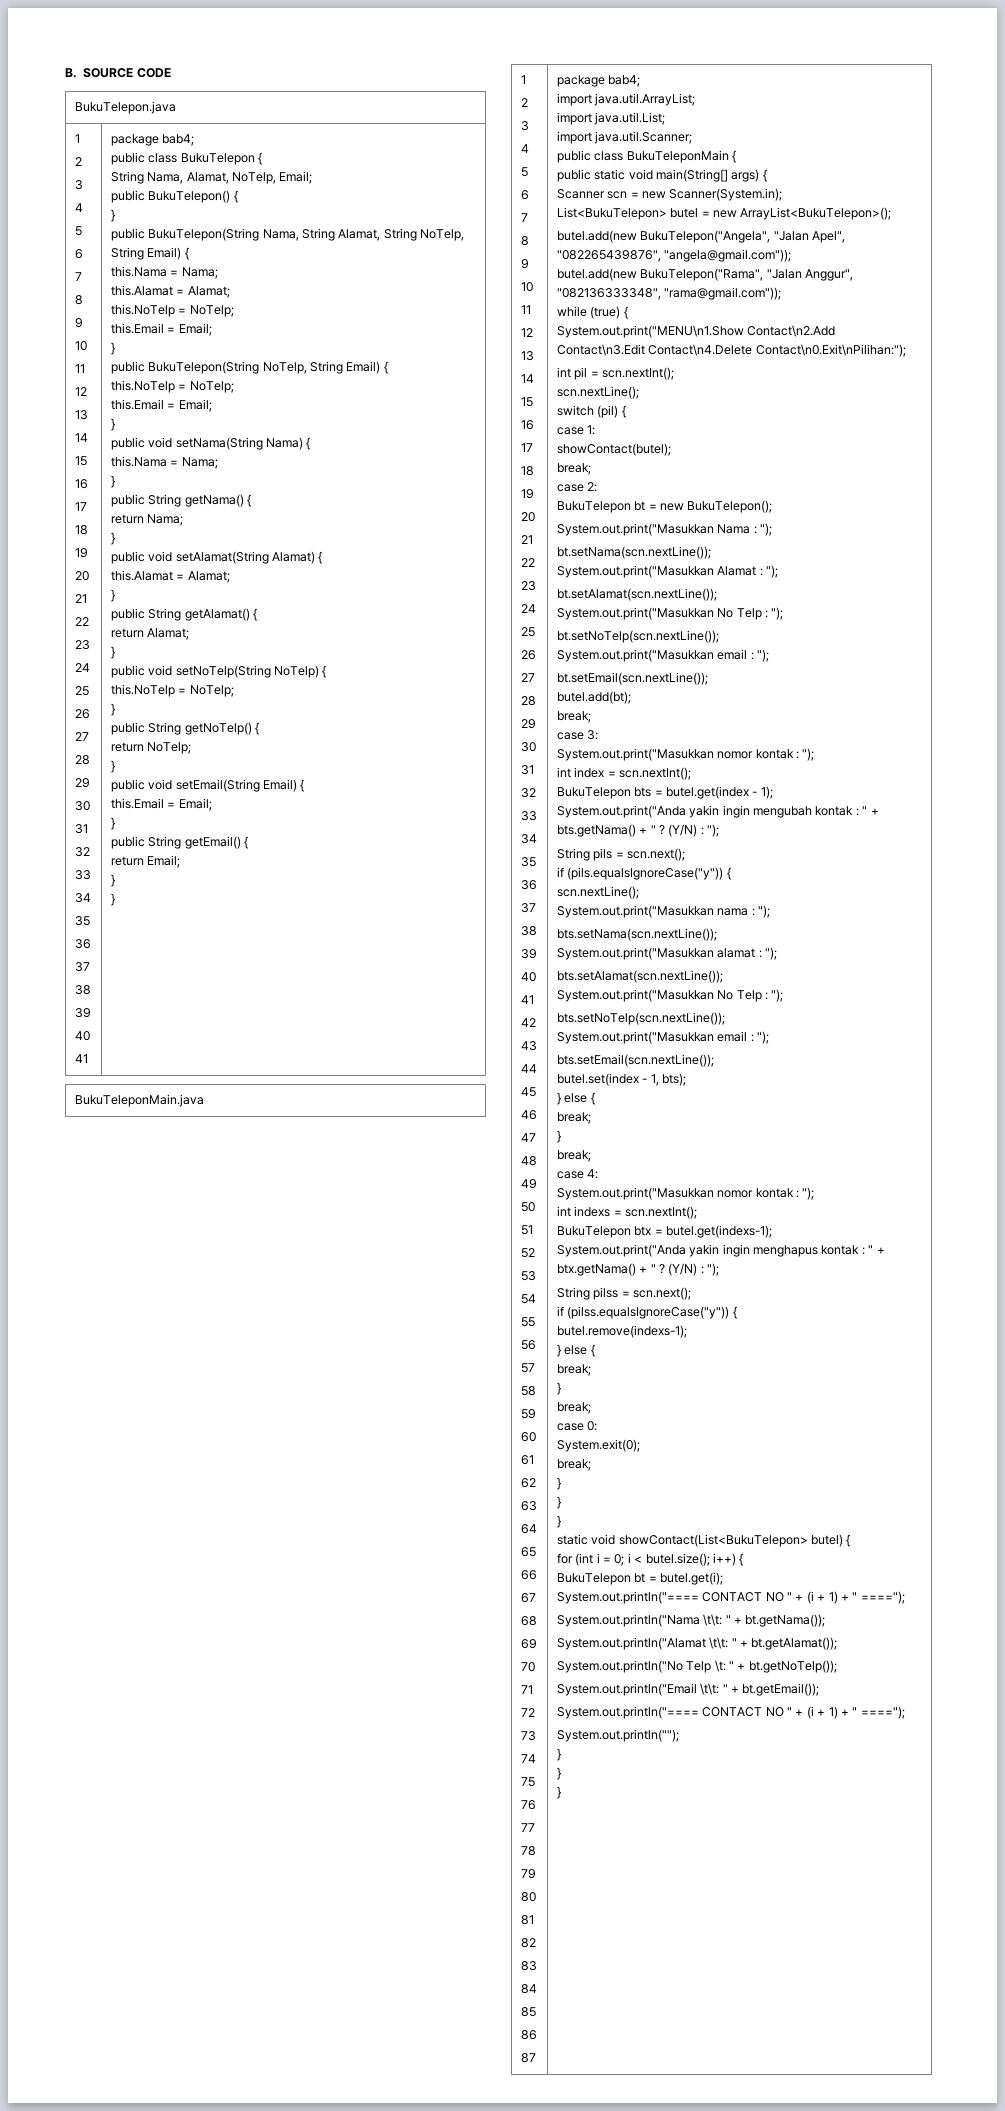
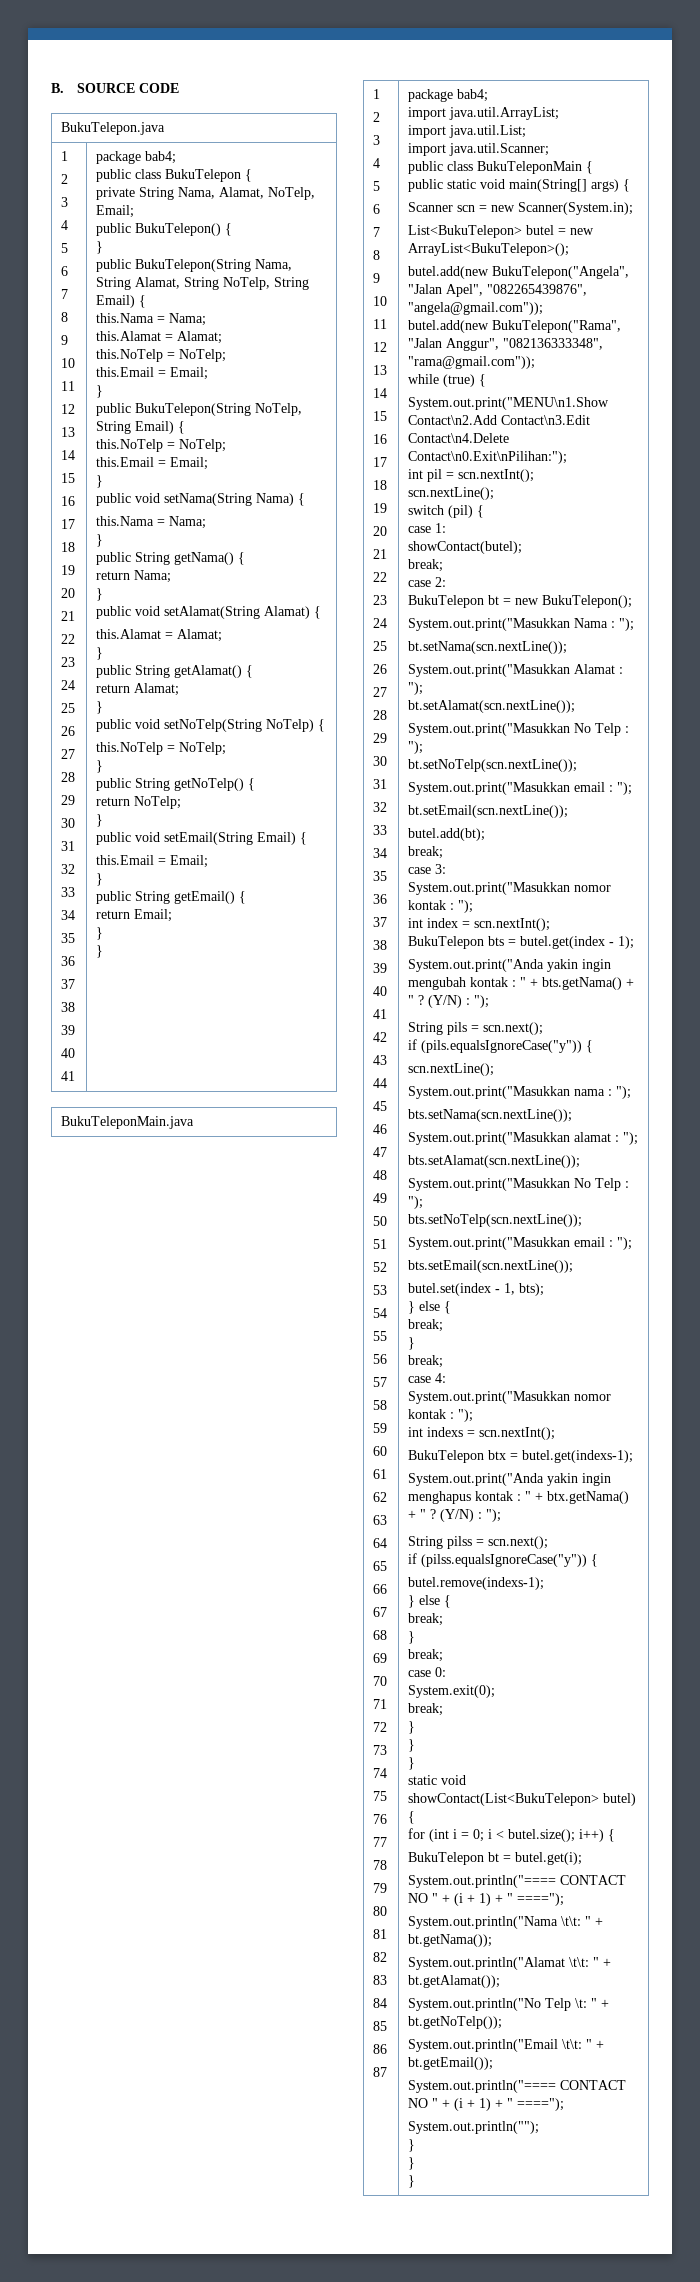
(263, 158) none -> [96,187,136,200] private

